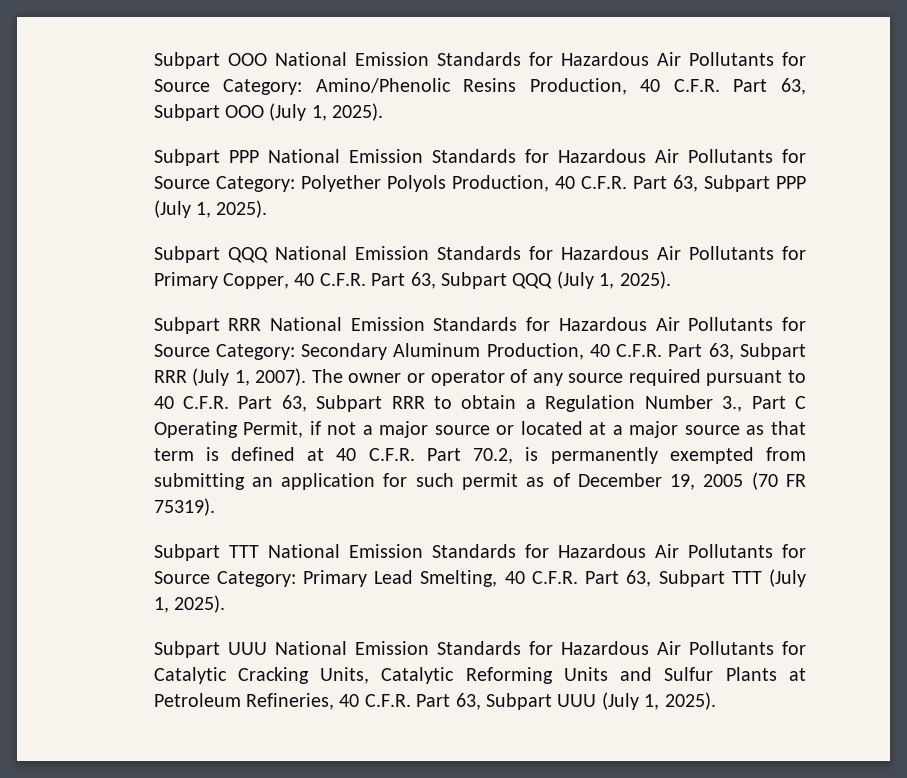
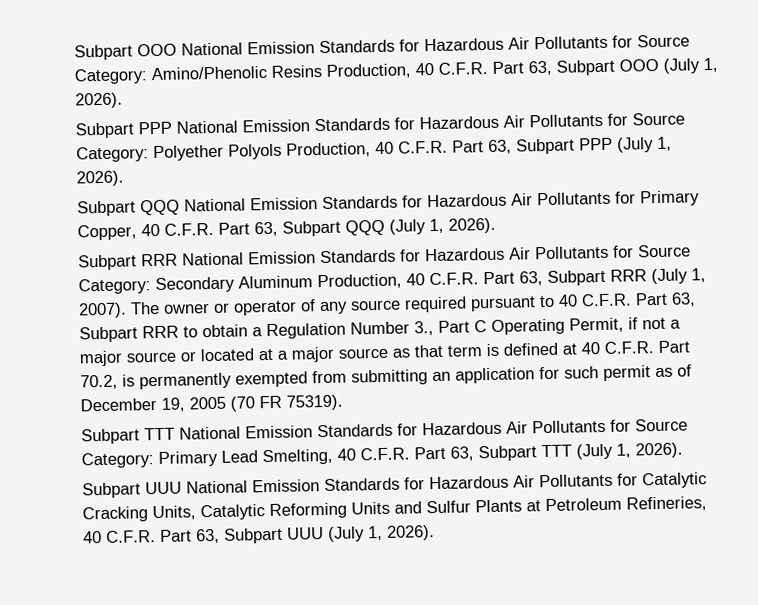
[332,103,384,121] 2025). -> [74,92,123,109] 2026).
[216,200,268,218] 2025). -> [75,170,124,187] 2026).
[619,271,671,289] 2025). -> [447,217,496,234] 2026).
[173,595,225,613] 2025). -> [634,442,683,459] 2026).
[664,692,716,710] 2025). -> [386,525,435,541] 2026).

